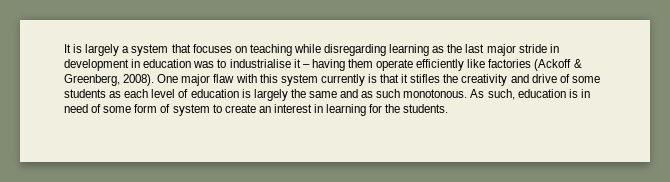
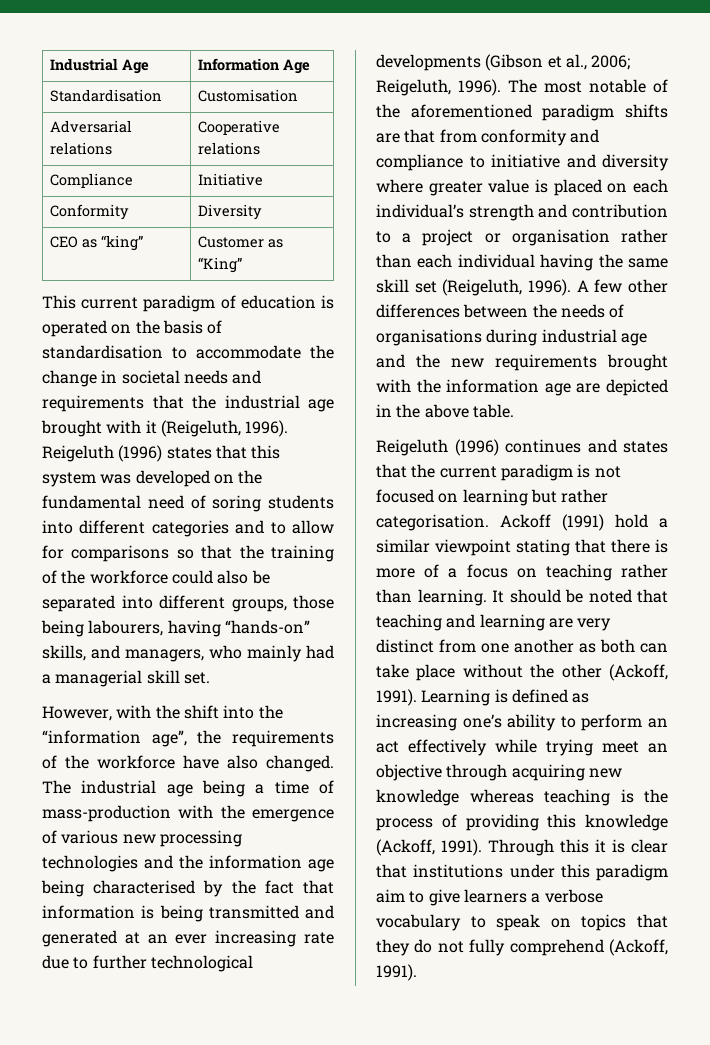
[64,44,559,56] [64,59,582,71] [64,74,600,86] [64,89,590,101] [64,104,449,116] It is largely a system that focuses on teaching while disregarding learning as the last major stride in development in education was to industrialise it – having them operate efficiently like factories (Ackoff & Greenberg, 2008). One major flaw with this system currently is that it stifles the creativity and drive of some students as each level of education is largely the same and as such monotonous. As such, education is in need of some form of system to create an interest in learning for the students. -> [50,58,150,74] [198,58,311,74] [50,89,163,102] [198,89,299,102] [50,120,133,133] [50,142,113,155] [198,120,281,135] [198,142,261,155] [50,173,134,188] [198,173,264,186] [50,204,130,220] [198,204,263,220] [50,235,144,251] [198,236,284,248] [198,257,243,273] [42,295,335,312] [42,320,223,337] [42,345,334,359] [42,370,262,387] [42,395,334,412] [41,420,289,437] [42,445,281,462] [42,470,263,487] [42,495,334,512] [42,520,334,537] [42,545,334,562] [42,570,270,584] [42,595,334,612] [41,620,310,637] [42,645,334,662] [42,670,210,687] [42,705,283,721] [42,730,335,747] [42,755,334,772] [42,780,335,797] [42,805,334,822] [42,830,242,847] [42,855,334,872] [41,880,334,897] [42,905,334,922] [42,930,334,947] [42,955,253,972] [376,54,631,71] [376,79,668,96] [376,104,668,121] [376,129,600,146] [376,154,669,171] [376,179,668,196] [376,204,668,221] [376,229,668,246] [376,254,668,271] [376,279,668,296] [376,304,625,318] [376,329,647,346] [376,354,668,371] [376,379,668,396] [376,404,514,418] [376,439,668,456] [376,464,621,481] [376,489,609,506] [376,514,668,531] [376,539,668,556] [376,564,668,581] [376,589,668,606] [376,614,612,631] [376,639,668,653] [376,664,668,681] [376,689,590,706] [376,714,668,731] [376,739,668,756] [376,764,622,781] [376,789,668,806] [376,814,668,831] [376,839,668,856] [376,864,668,881] [376,889,603,906] [376,914,668,931] [376,939,668,956] [376,964,417,981] Industrial Age | Information Age // Standardisation | Customisation // Adversarial relations | Cooperative relations // Compliance | Initiative // Conformity | Diversity // CEO as “king” | Customer as “King” // This current paradigm of education is operated on the basis of standardisation to accommodate the change in societal needs and requirements that the industrial age brought with it (Reigeluth, 1996). Reigeluth (1996) states that this system was developed on the fundamental need of soring students into different categories and to allow for comparisons so that the training of the workforce could also be separated into different groups, those being labourers, having “hands-on” skills, and managers, who mainly had a managerial skill set. // However, with the shift into the “information age”, the requirements of the workforce have also changed. The industrial age being a time of mass-production with the emergence of various new processing technologies and the information age being characterised by the fact that information is being transmitted and generated at an ever increasing rate due to further technological developments (Gibson et al., 2006; Reigeluth, 1996). The most notable of the aforementioned paradigm shifts are that from conformity and compliance to initiative and diversity where greater value is placed on each individual’s strength and contribution to a project or organisation rather than each individual having the same skill set (Reigeluth, 1996). A few other differences between the needs of organisations during industrial age and the new requirements brought with the information age are depicted in the above table. // Reigeluth (1996) continues and states that the current paradigm is not focused on learning but rather categorisation. Ackoff (1991) hold a similar viewpoint stating that there is more of a focus on teaching rather than learning. It should be noted that teaching and learning are very distinct from one another as both can take place without the other (Ackoff, 1991). Learning is defined as increasing one’s ability to perform an act effectively while trying meet an objective through acquiring new knowledge whereas teaching is the process of providing this knowledge (Ackoff, 1991). Through this it is clear that institutions under this paradigm aim to give learners a verbose vocabulary to speak on topics that they do not fully comprehend (Ackoff, 1991).

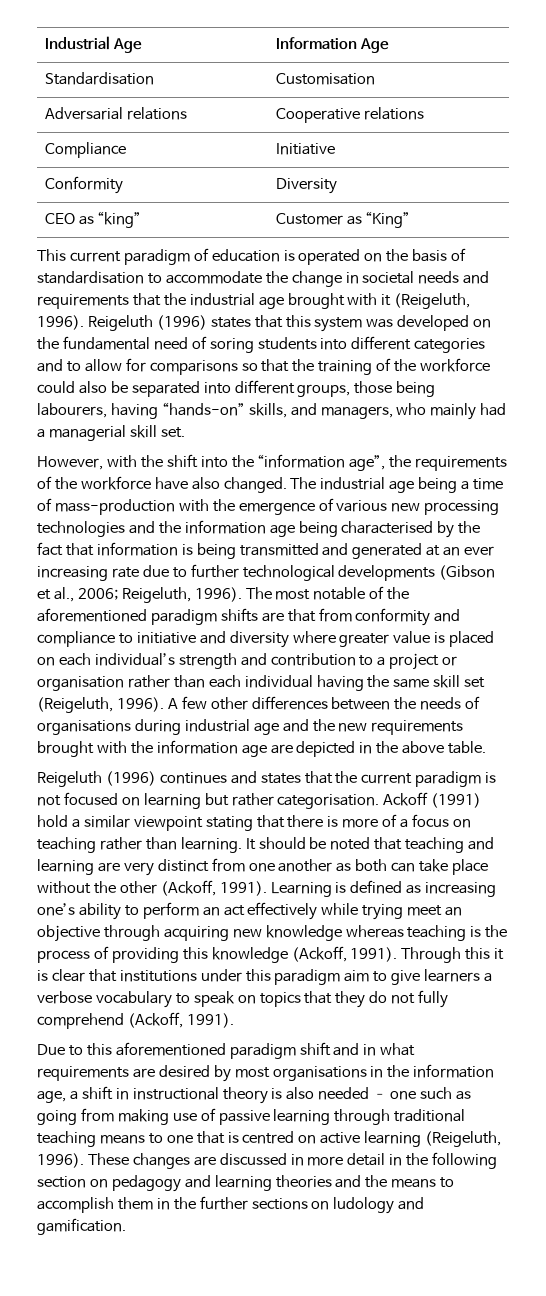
(417, 972) none -> [37,1042,416,1059] [37,1064,495,1082] [37,1086,471,1104] [37,1108,466,1125] [37,1131,502,1147] [37,1152,498,1169] [37,1175,455,1192] [37,1196,425,1214] [37,1218,126,1235] // Due to this aforementioned paradigm shift and in what requirements are desired by most organisations in the information age, a shift in instructional theory is also needed – one such as going from making use of passive learning through traditional teaching means to one that is centred on active learning (Reigeluth, 1996). These changes are discussed in more detail in the following section on pedagogy and learning theories and the means to accomplish them in the further sections on ludology and gamification.

